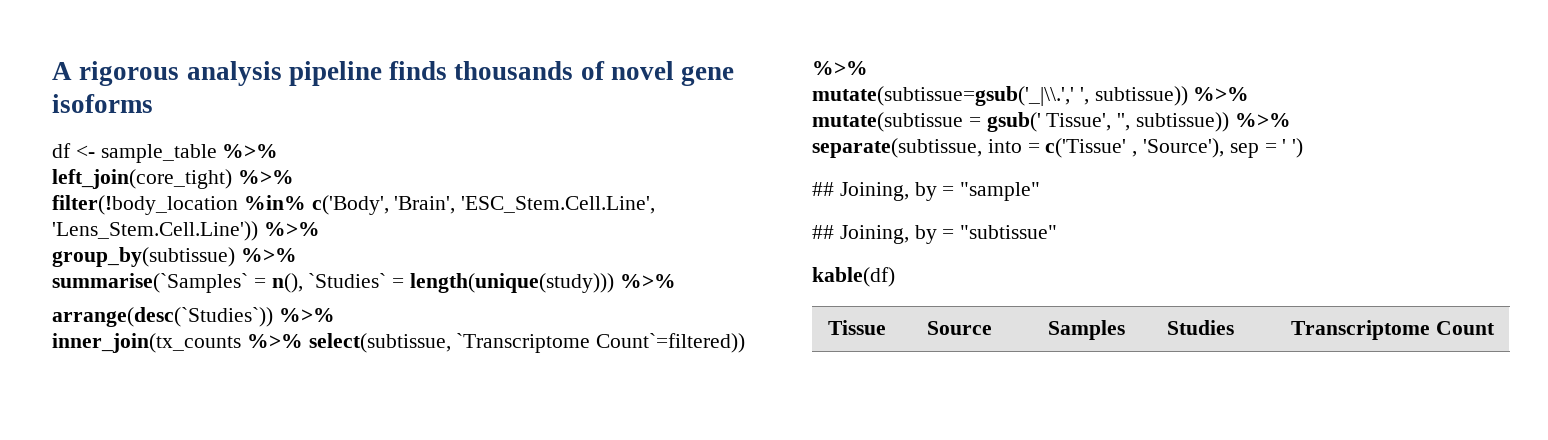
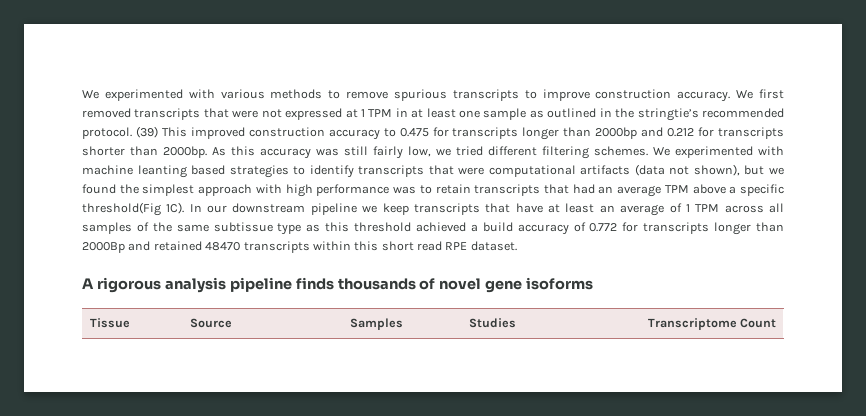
(52, 71) none -> [82,89,784,102] [82,108,785,121] [82,126,784,140] [82,146,784,159] [82,164,784,178] [82,184,784,197] [82,202,784,216] [82,222,785,235] [82,241,517,253] We experimented with various methods to remove spurious transcripts to improve construction accuracy. We first removed transcripts that were not expressed at 1 TPM in at least one sample as outlined in the stringtie’s recommended protocol. (39) This improved construction accuracy to 0.475 for transcripts longer than 2000bp and 0.212 for transcripts shorter than 2000bp. As this accuracy was still fairly low, we tried different filtering schemes. We experimented with machine leanting based strategies to identify transcripts that were computational artifacts (data not shown), but we found the simplest approach with high performance was to retain transcripts that had an average TPM above a specific threshold(Fig 1C). In our downstream pipeline we keep transcripts that have at least an average of 1 TPM across all samples of the same subtissue type as this threshold achieved a build accuracy of 0.772 for transcripts longer than 2000Bp and retained 48470 transcripts within this short read RPE dataset. //
[52,143,279,163] [52,169,294,189] [52,195,656,215] [52,221,320,241] [52,247,297,267] [52,273,676,293] [52,307,335,327] [52,333,746,353] [812,61,868,75] [812,86,1250,106] [812,112,1291,132] [812,138,1304,158] [812,182,1041,201] [812,225,1058,244] [812,267,895,287] // df <- sample_table %>% // left_join(core_tight) %>% // filter(!body_location %in% c('Body', 'Brain', 'ESC_Stem.Cell.Line', 'Lens_Stem.Cell.Line')) %>% // group_by(subtissue) %>% // summarise(`Samples` = n(), `Studies` = length(unique(study))) %>% // arrange(desc(`Studies`)) %>% // inner_join(tx_counts %>% select(subtissue, `Transcriptome Count`=filtered)) %>% // mutate(subtissue=gsub('_|\\.',' ', subtissue)) %>% // mutate(subtissue = gsub(' Tissue', '', subtissue)) %>% // separate(subtissue, into = c('Tissue' , 'Source'), sep = ' ') // ## Joining, by = "sample" // ## Joining, by = "subtissue" // kable(df) -> (594, 283) none

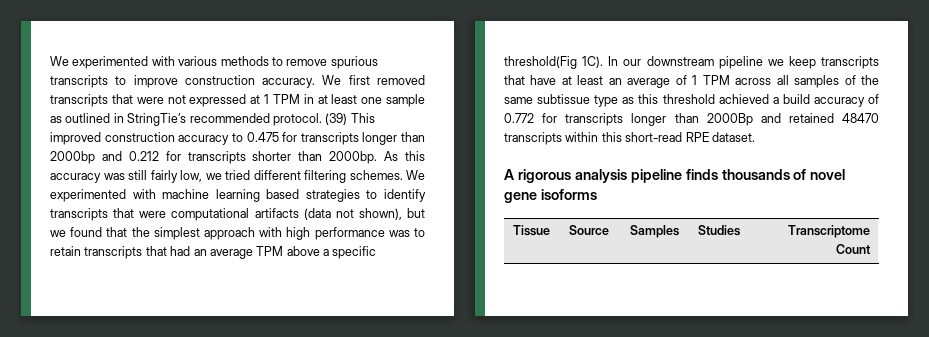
[615,108,699,121] the stringtie’s -> [127,113,187,126] StringTie’s
[137,165,187,178] leanting -> [215,189,260,202] learning
(116, 189) none -> [106,227,128,237] that
[381,241,442,251] short read -> [625,132,683,142] short-read

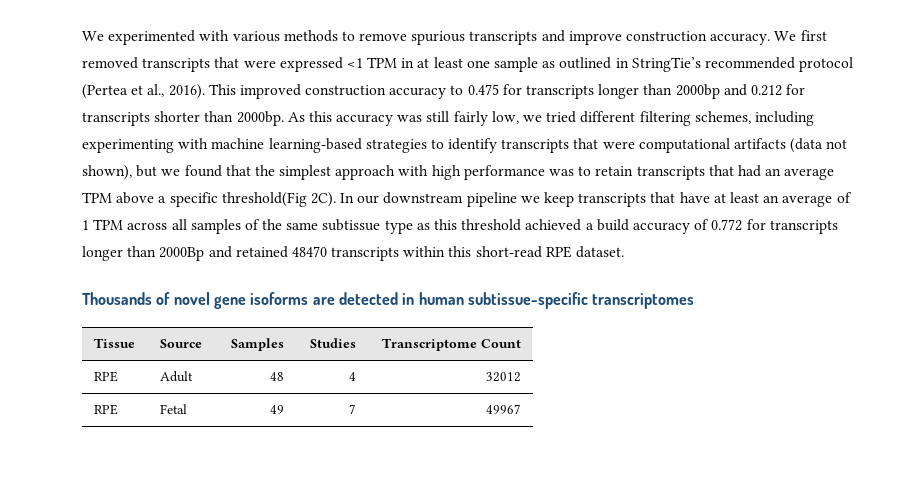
[115,76,127,85] to -> [541,30,565,42] and
[167,94,269,107] not expressed at 1 -> [279,57,363,72] expressed <1
[272,113,348,126] protocol. (39) -> [799,57,854,72] [82,84,205,99] protocol (Pertea et al., 2016).
[349,170,425,180] [50,189,300,202] schemes. We experimented with machine learning based -> [694,111,814,126] [82,138,362,153] schemes, including experimenting with machine learning-based
[582,56,604,68] 1C). -> [310,192,336,207] 2C).
[504,169,846,183] [504,189,597,203] A rigorous analysis pipeline finds thousands of novel gene isoforms -> [82,292,695,309] Thousands of novel gene isoforms are detected in human subtissue-specific transcriptomes
(871, 249) none -> [94,371,119,382] [160,371,194,382] [269,372,284,381] [348,372,356,381] [485,372,521,382] [94,404,119,415] [160,404,188,414] [269,405,284,414] [348,404,356,414] [485,404,521,414] // RPE | Adult | 48 | 4 | 32012 // RPE | Fetal | 49 | 7 | 49967

